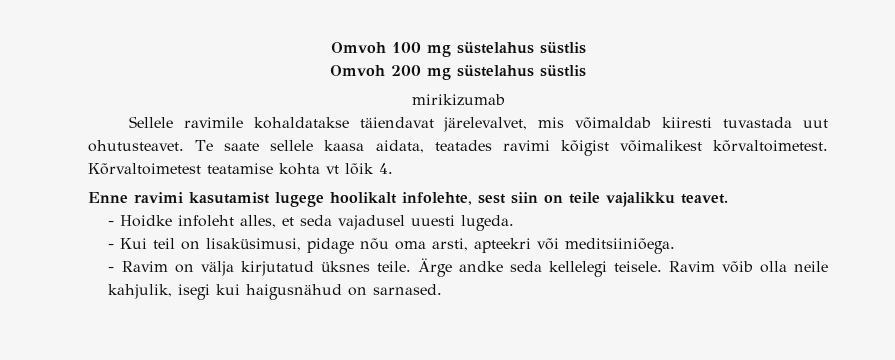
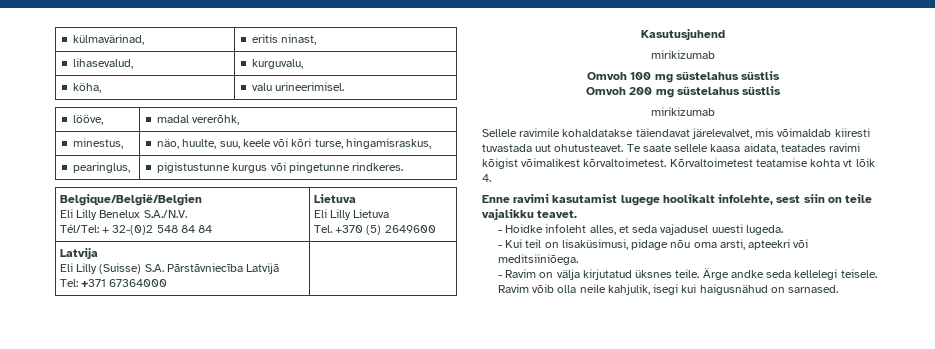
(330, 47) none -> [73,34,145,45] [252,34,317,45] [73,58,134,69] [252,59,304,69] [73,83,102,93] [252,82,345,91] [73,115,104,125] [157,115,240,125] [73,138,124,149] [157,138,431,149] [73,162,131,173] [157,162,404,173] [59,194,202,206] [59,209,187,220] [59,224,213,235] [313,194,356,203] [313,209,390,220] [313,225,436,235] [59,248,98,259] [59,263,280,274] [59,279,168,287] [641,29,725,40] [651,50,715,59] külmavärinad, | eritis ninast, // lihasevalud, | kurguvalu, // köha, | valu urineerimisel. // lööve, | madal vererõhk, // minestus, | näo, huulte, suu, keele või kõri turse, hingamisraskus, // pearinglus, | pigistustunne kurgus või pingetunne rindkeres. // Belgique/België/Belgien // Eli Lilly Benelux S.A./N.V. // Tél/Tel: + 32-(0)2 548 84 84 | Lietuva // Eli Lilly Lietuva // Tel. +370 (5) 2649600 // Latvija // Eli Lilly (Suisse) S.A. Pārstāvniecība Latvijā // Tel: +371 67364000 | // Kasutusjuhend // mirikizumab //

